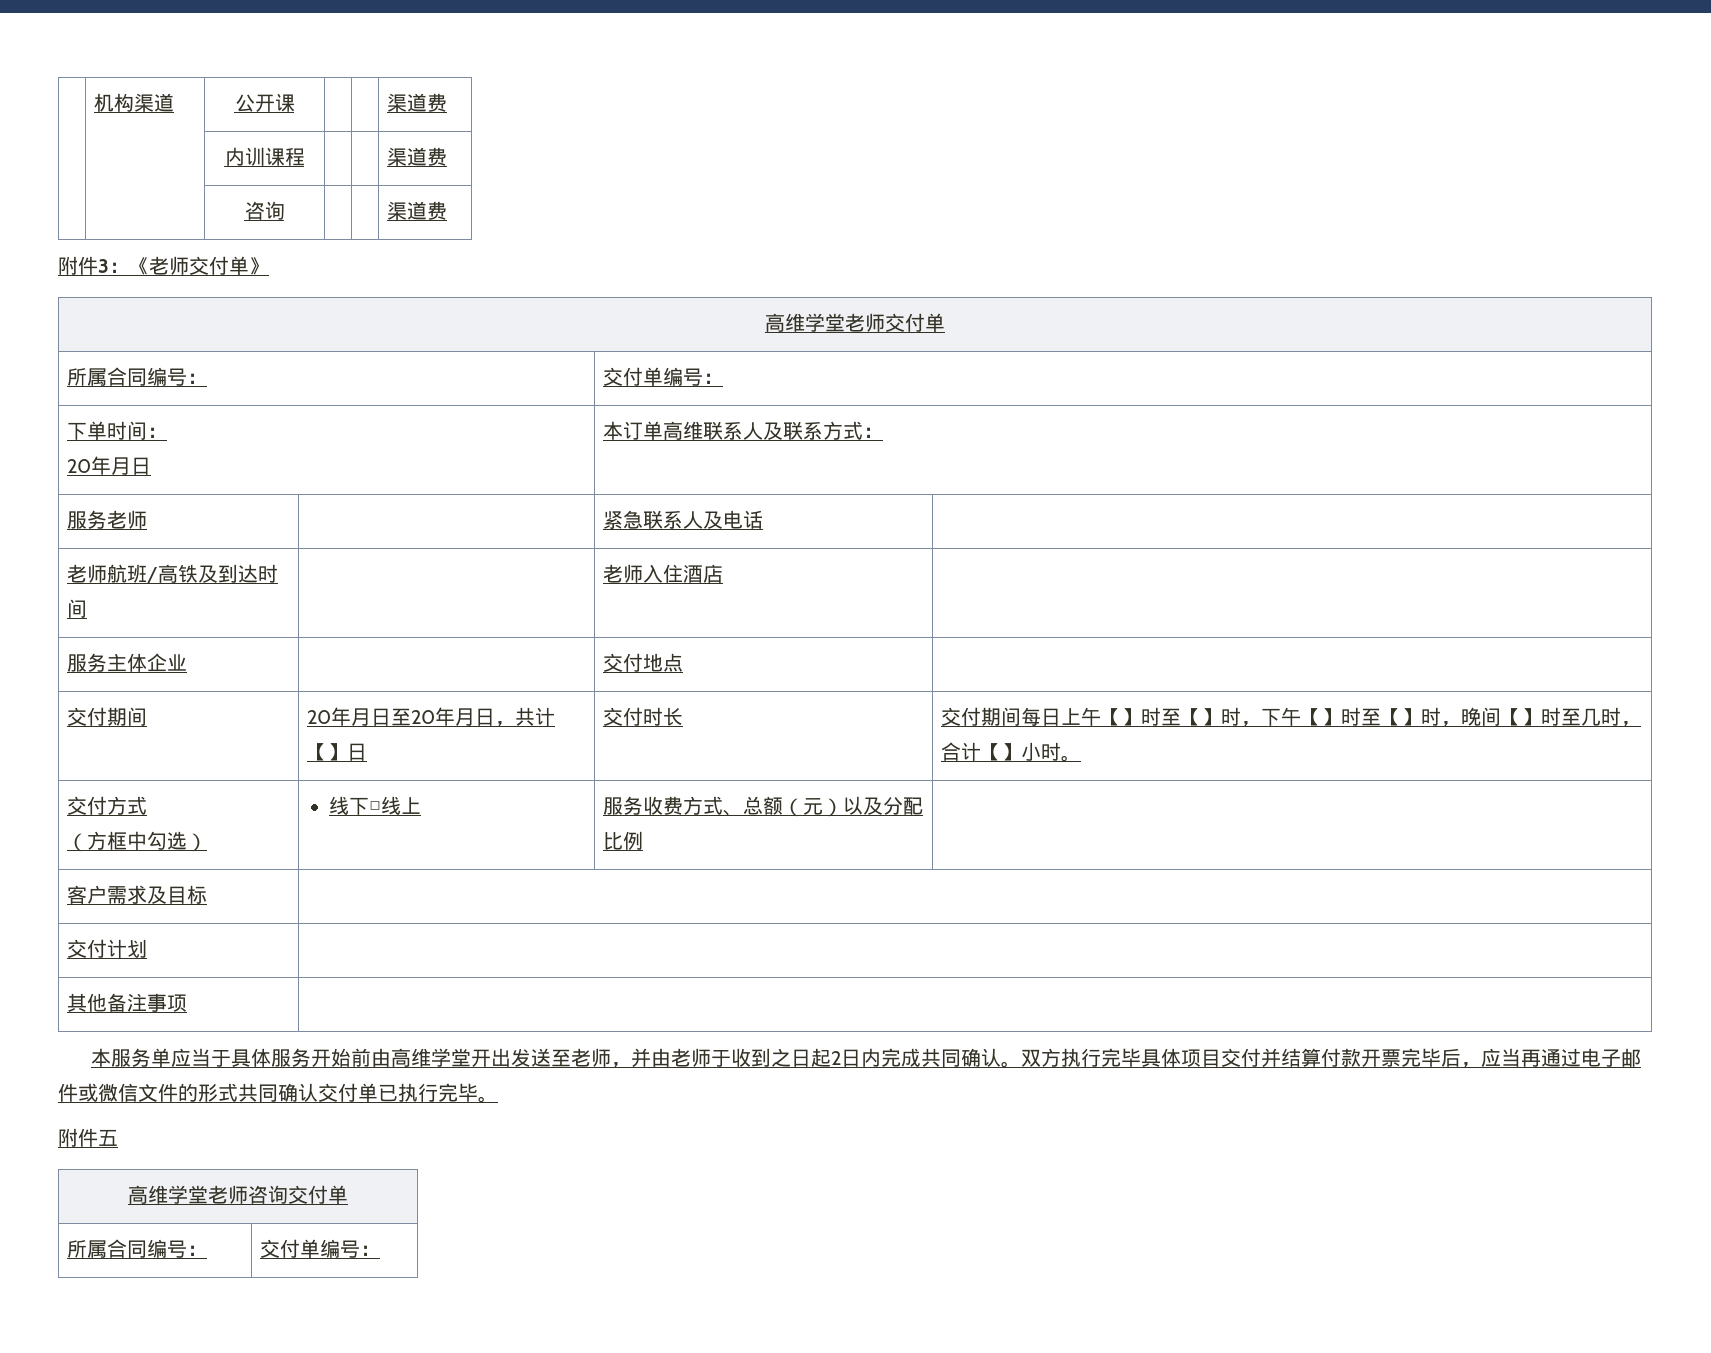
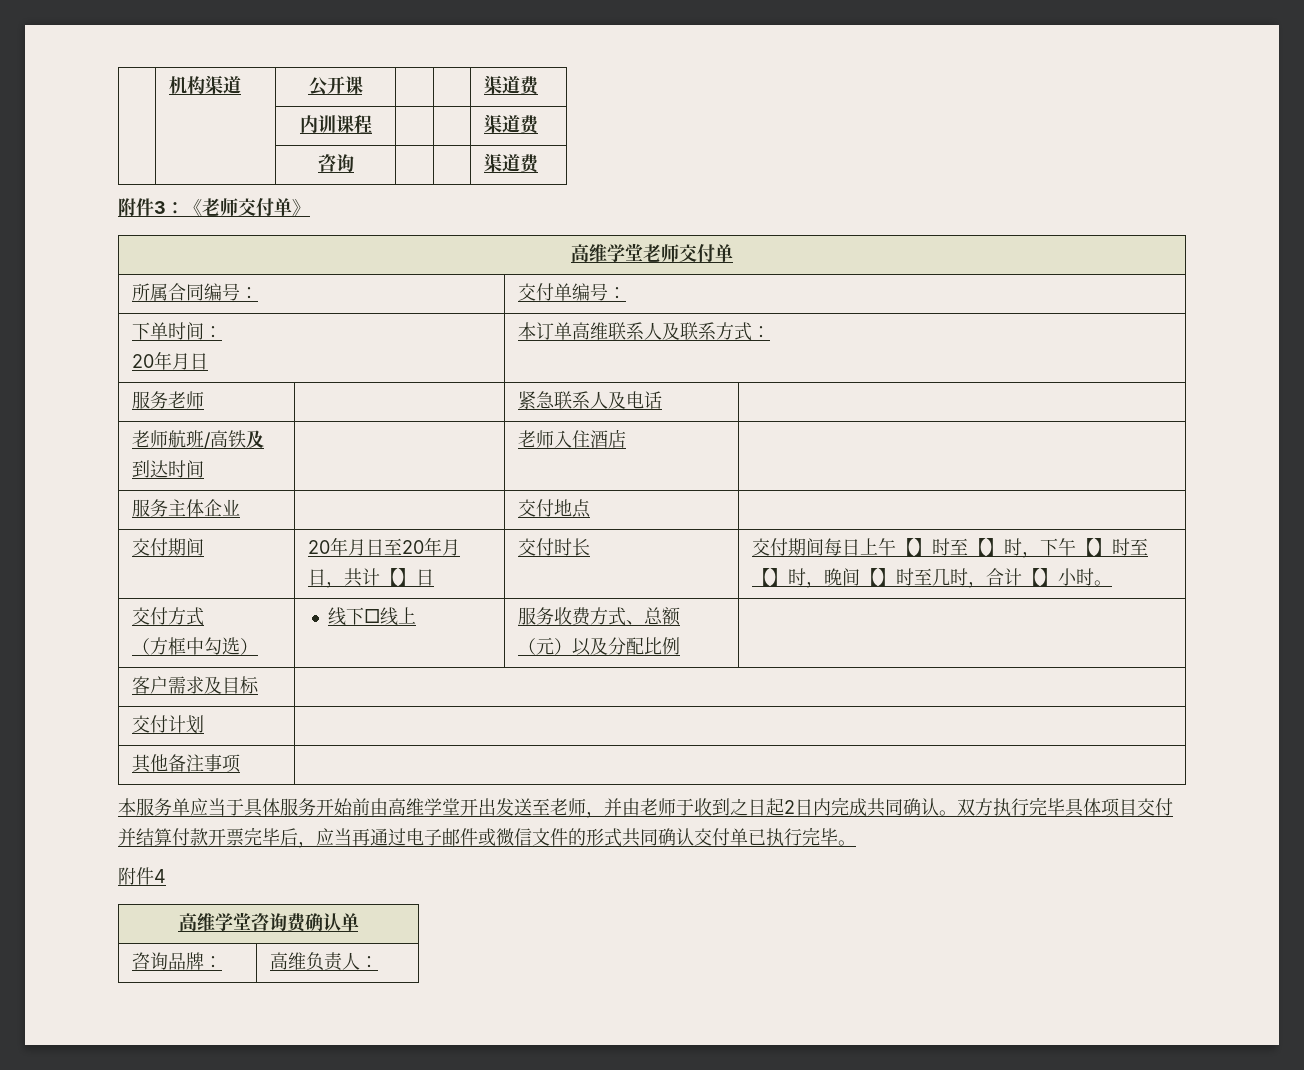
[98,1129,118,1146] [128,1185,348,1204] [66,1239,207,1258] [259,1239,360,1258] 五 // 高维学堂老师咨询交付单 // 所属合同编号： | 交付单编号 -> [154,869,166,883] [178,912,359,932] [132,952,223,970] [270,952,361,971] 4 // 高维学堂咨询费确认单 // 咨询品牌： | 高维负责人

